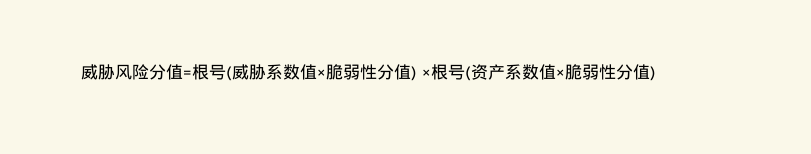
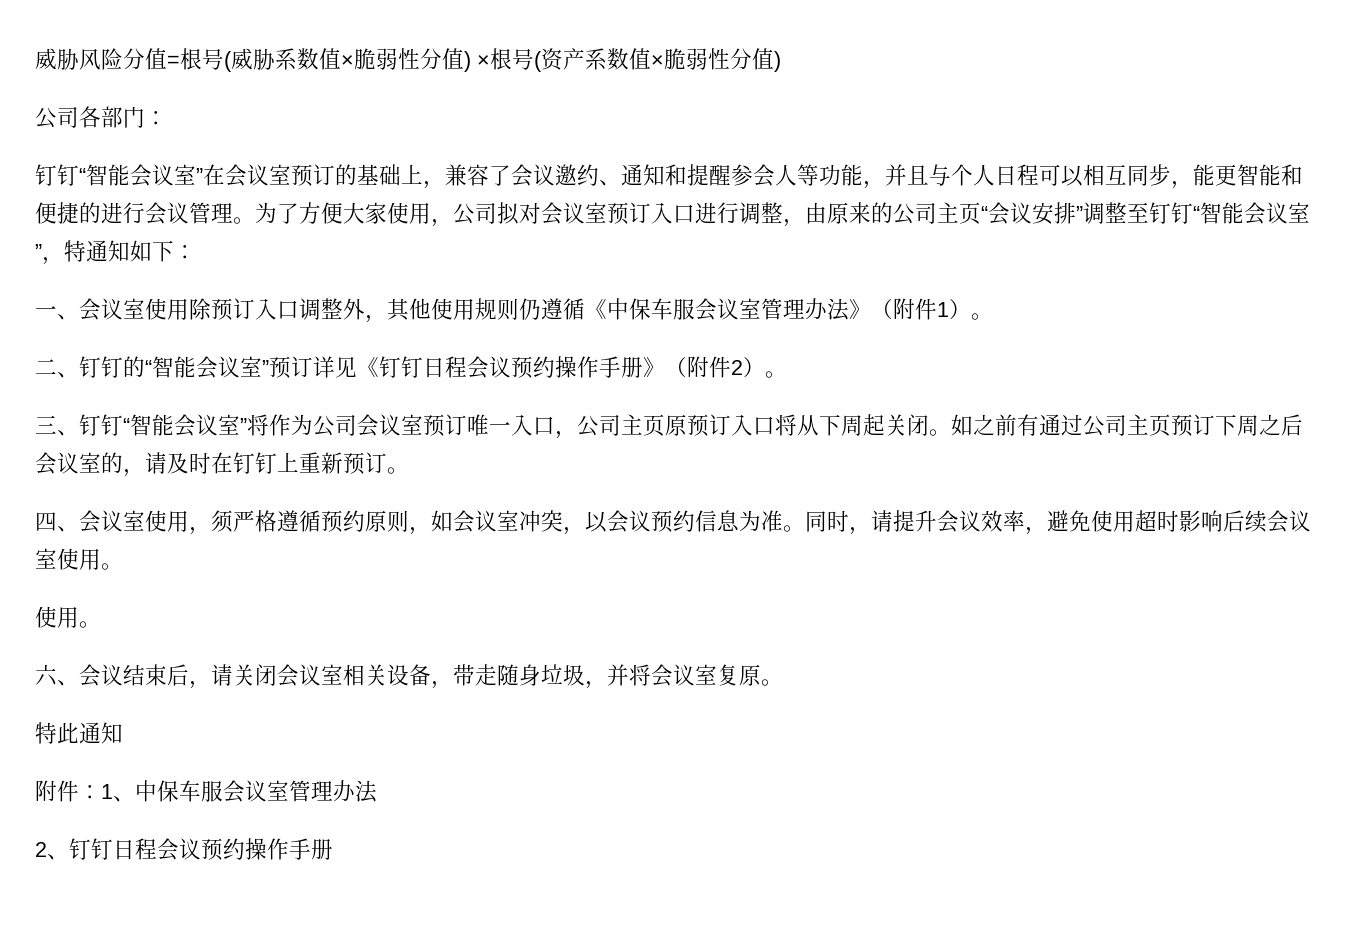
(656, 73) none -> [35,106,167,129] [35,164,1303,189] [35,202,1310,227] [35,240,196,265] [35,298,993,323] [35,356,787,379] [35,414,1303,439] [35,452,409,477] [35,510,1311,535] [35,548,123,570] [35,606,101,628] [35,664,783,689] [35,722,123,744] [35,780,377,803] [35,838,333,861] // 公司各部门： // 钉钉“智能会议室”在会议室预订的基础上，兼容了会议邀约、通知和提醒参会人等功能，并且与个人日程可以相互同步，能更智能和便捷的进行会议管理。为了方便大家使用，公司拟对会议室预订入口进行调整，由原来的公司主页“会议安排”调整至钉钉“智能会议室”，特通知如下： // 一、会议室使用除预订入口调整外，其他使用规则仍遵循《中保车服会议室管理办法》（附件1）。 // 二、钉钉的“智能会议室”预订详见《钉钉日程会议预约操作手册》（附件2）。 // 三、钉钉“智能会议室”将作为公司会议室预订唯一入口，公司主页原预订入口将从下周起关闭。如之前有通过公司主页预订下周之后会议室的，请及时在钉钉上重新预订。 // 四、会议室使用，须严格遵循预约原则，如会议室冲突，以会议预约信息为准。同时，请提升会议效率，避免使用超时影响后续会议室使用。 // 使用。 // 六、会议结束后，请关闭会议室相关设备，带走随身垃圾，并将会议室复原。 // 特此通知 // 附件：1、中保车服会议室管理办法 // 2、钉钉日程会议预约操作手册

